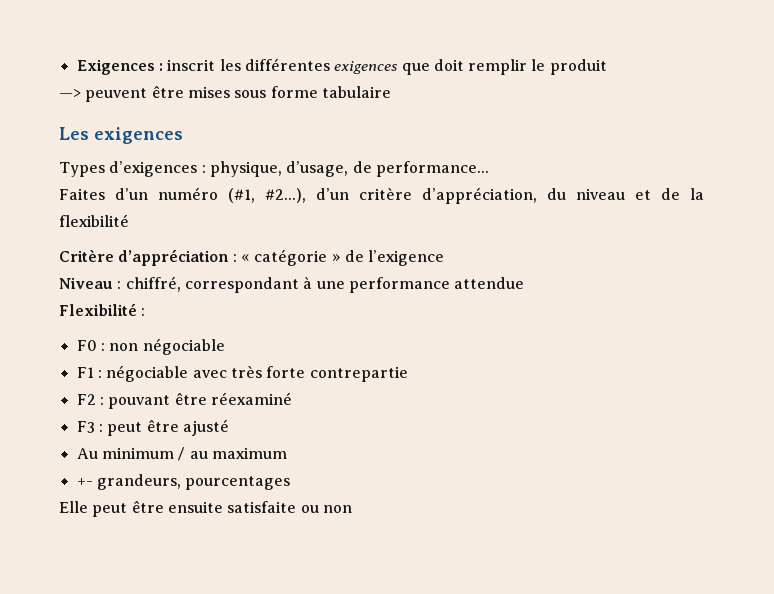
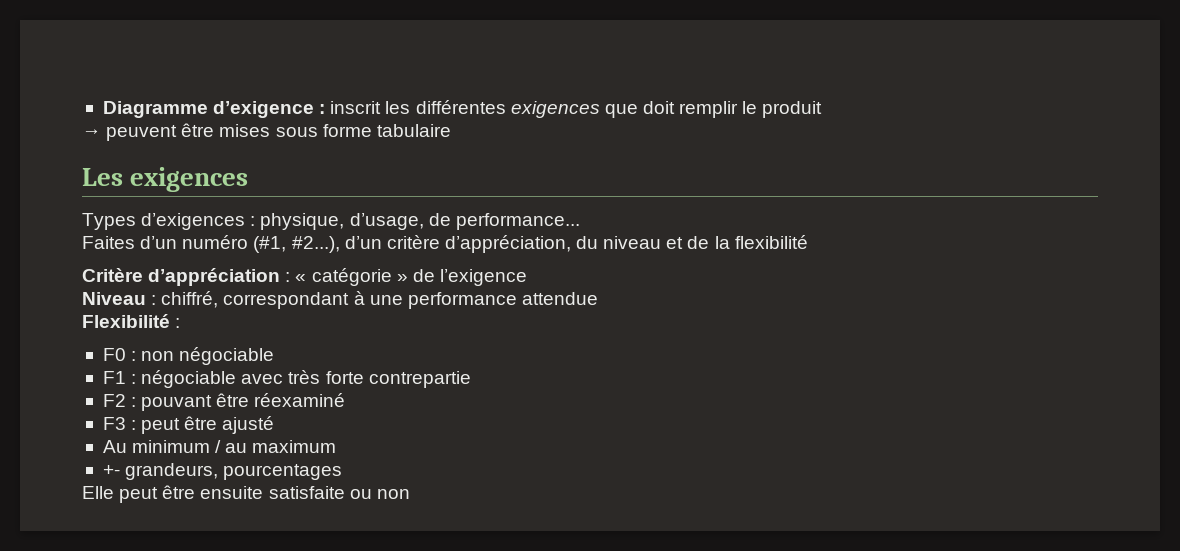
[76,59,155,75] Exigences -> [102,101,315,118] Diagramme d’exigence
[59,89,81,98] —> -> [82,129,101,137] →

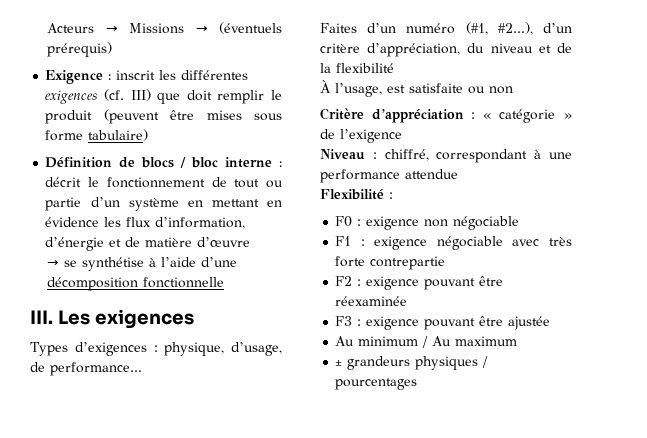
[102,101,315,118] Diagramme d’exigence -> [47,22,282,34] [47,42,113,57] [45,70,104,84] Acteurs → Missions → (éventuels prérequis) // Exigence
(600, 109) none -> [104,89,151,101] (cf. III)
[82,125,178,141] // → peuvent -> [103,109,159,124] (peuvent
[376,124,451,137] tabulaire // -> [88,129,149,141] [45,157,282,168] [45,177,283,188] [45,197,282,211] [45,217,246,229] [45,237,251,251] [47,257,238,271] [47,277,225,291] [30,310,53,324] tabulaire) // Définition de blocs / bloc interne : décrit le fonctionnement de tout ou partie d’un système en mettant en évidence les flux d’information, d’énergie et de matière d’œuvre // → se synthétise à l’aide d’une décomposition fonctionnelle // III.
(808, 242) none -> [320,80,513,97] // À l’usage, est satisfaite ou non
(137, 356) none -> [366,216,420,230] exigence
(137, 379) none -> [374,236,428,250] exigence
[141,393,346,411] pouvant être réexaminé -> [366,276,504,290] [335,296,408,306] exigence pouvant être réexaminée
[141,416,275,434] peut être ajusté -> [366,316,551,330] exigence pouvant être ajustée
[225,443,248,453] au -> [432,336,452,346] Au
[102,463,343,480] [82,485,410,503] +- grandeurs, pourcentages // Elle peut être ensuite satisfaite ou non -> [335,356,489,370] [335,378,418,390] ± grandeurs physiques / pourcentages

